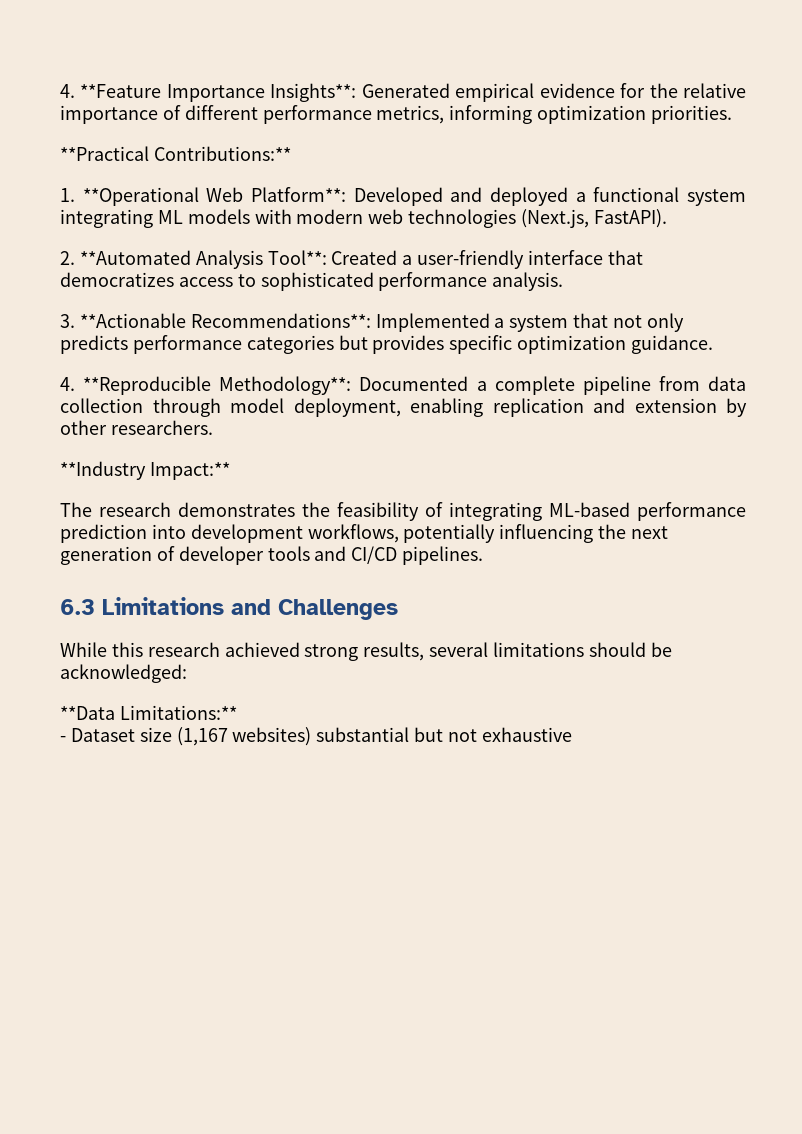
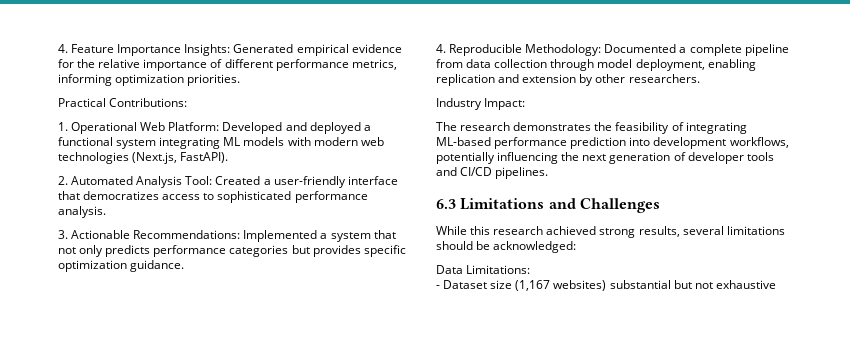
[60,83,357,102] 4. **Feature Importance Insights**: -> [58,44,231,56] 4. Feature Importance Insights:
[60,146,291,161] **Practical Contributions:** -> [58,98,188,107] Practical Contributions:
[82,187,346,206] **Operational Web Platform**: -> [71,122,220,134] Operational Web Platform:
[79,250,327,269] **Automated Analysis Tool**: -> [71,176,213,188] Automated Analysis Tool:
[79,313,371,328] **Actionable Recommendations**: -> [71,230,241,239] Actionable Recommendations:
[83,376,352,395] **Reproducible Methodology**: -> [449,44,602,56] Reproducible Methodology:
[60,461,230,480] **Industry Impact:** -> [436,98,526,110] Industry Impact:
[60,705,237,720] **Data Limitations:** -> [436,265,531,274] Data Limitations:

